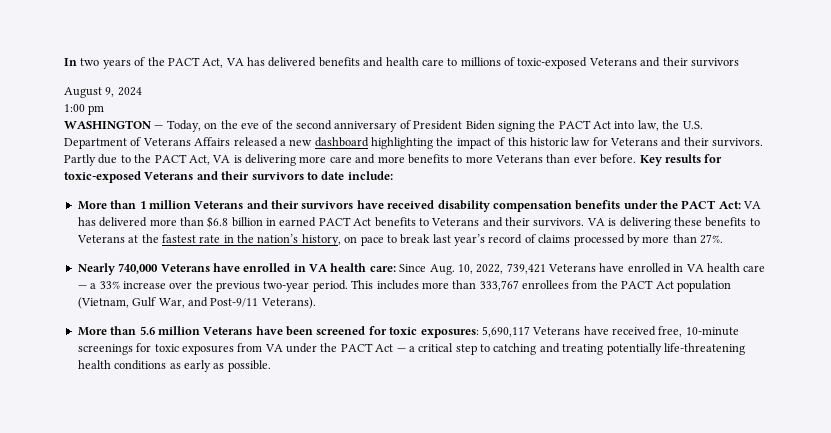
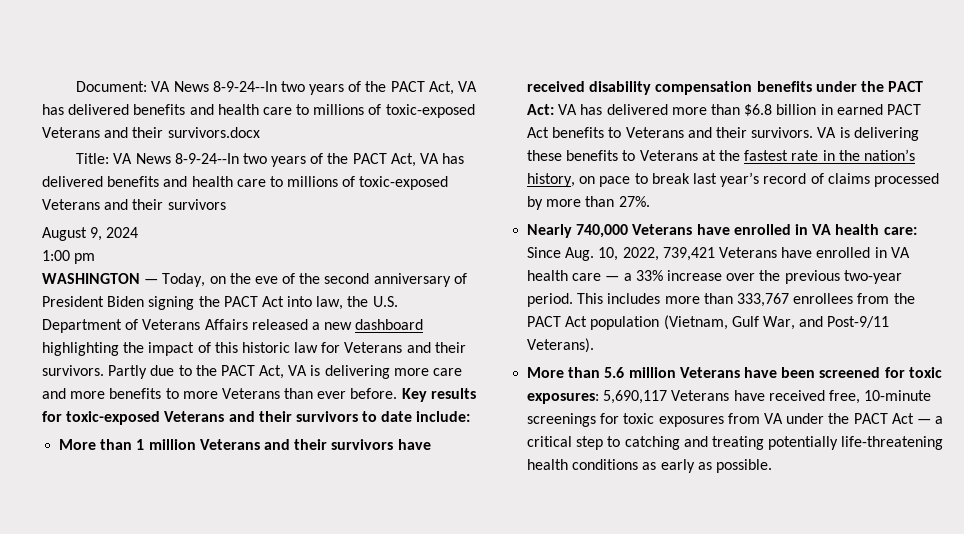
[64,58,77,66] In -> [76,81,478,95] [42,104,475,118] [42,127,260,138] [76,153,239,164] Document: VA News 8-9-24--In two years of the PACT Act, VA has delivered benefits and health care to millions of toxic-exposed Veterans and their survivors.docx // Title: VA News 8-9-24--In

